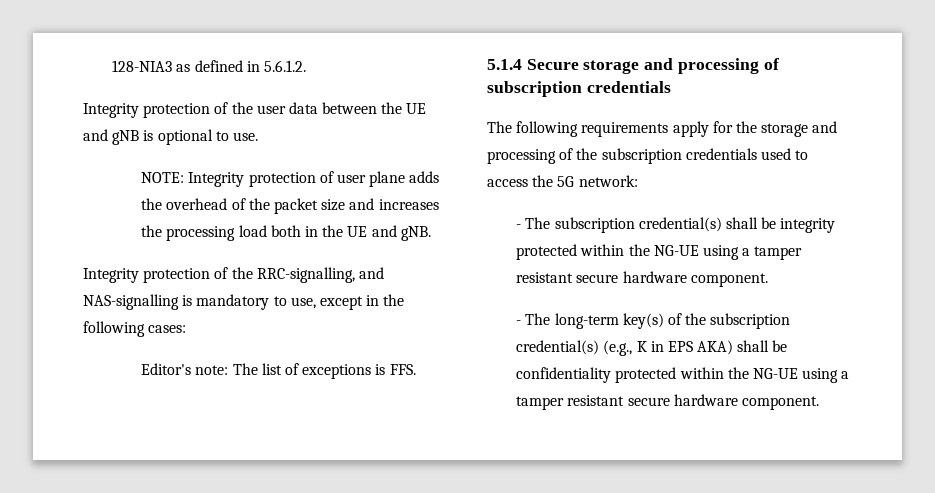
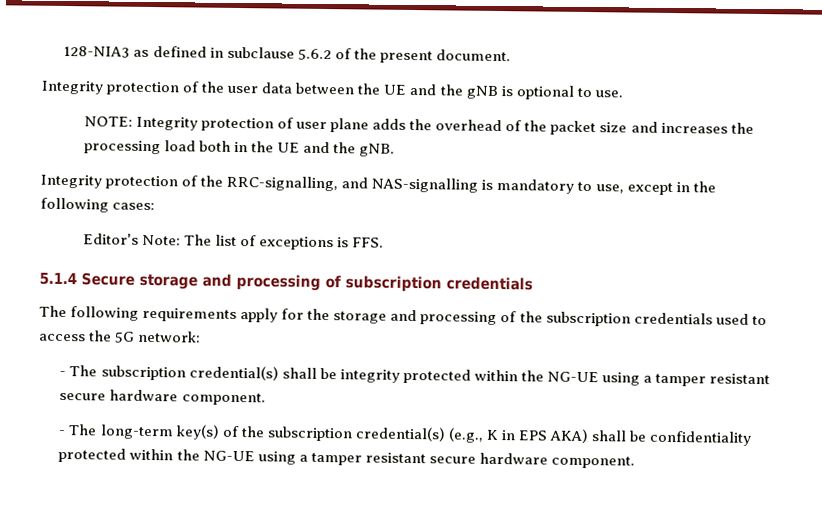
[263,60,306,72] 5.6.1.2. -> [226,46,511,64] subclause 5.6.2 of the present document.
(108, 135) none -> [439,84,463,96] the
(397, 231) none -> [333,142,357,154] the
[195,365,229,375] note: -> [141,234,181,246] Note:

